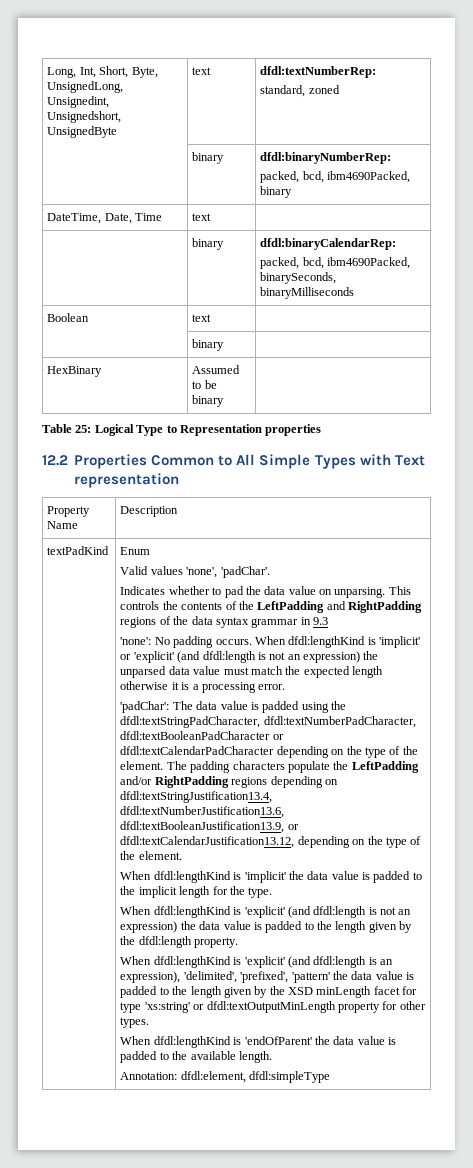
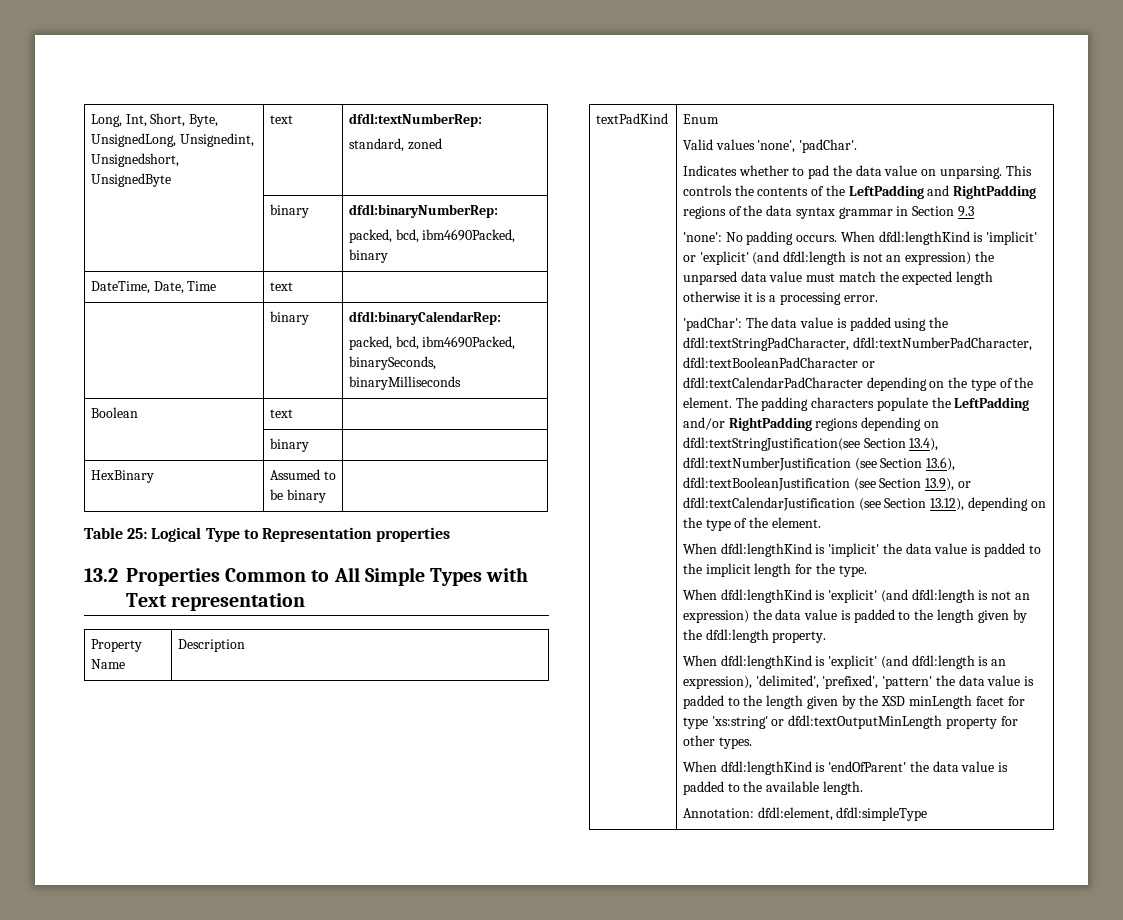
[42,455,68,466] 12.2 -> [84,568,118,582] 13.2
(311, 621) none -> [912,206,955,216] Section
[120,791,273,803] [120,806,285,818] [120,821,299,833] [120,836,295,848] dfdl:textStringJustification13.4, dfdl:textNumberJustification13.6, dfdl:textBooleanJustification13.9, or dfdl:textCalendarJustification13.12, -> [682,437,939,451] [682,457,956,471] [682,477,971,491] [682,497,965,511] dfdl:textStringJustification(see Section 13.4), dfdl:textNumberJustification (see Section 13.6), dfdl:textBooleanJustification (see Section 13.9), or dfdl:textCalendarJustification (see Section 13.12),

